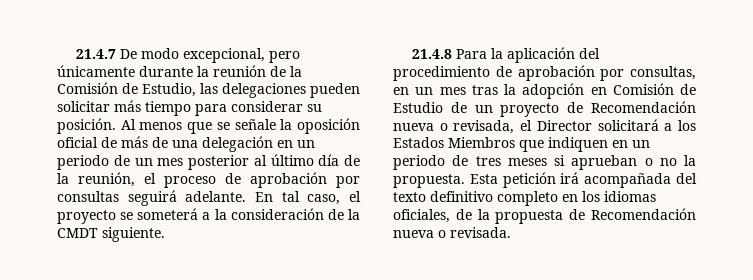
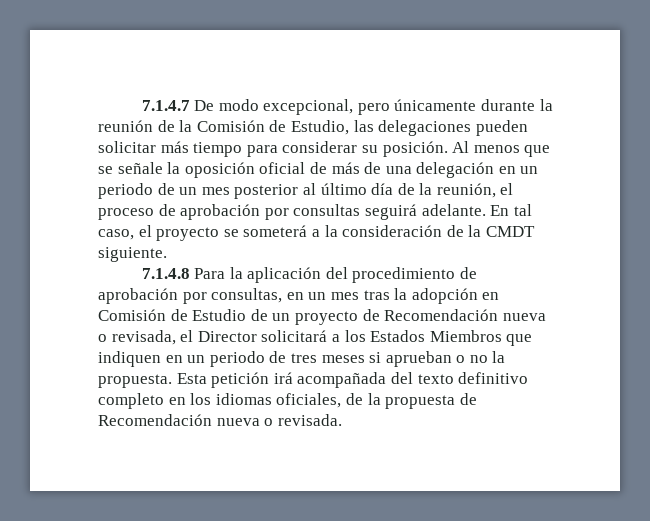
[75,49,116,59] 21.4.7 -> [141,100,190,111] 7.1.4.7
[411,49,452,59] 21.4.8 -> [141,268,190,279] 7.1.4.8

